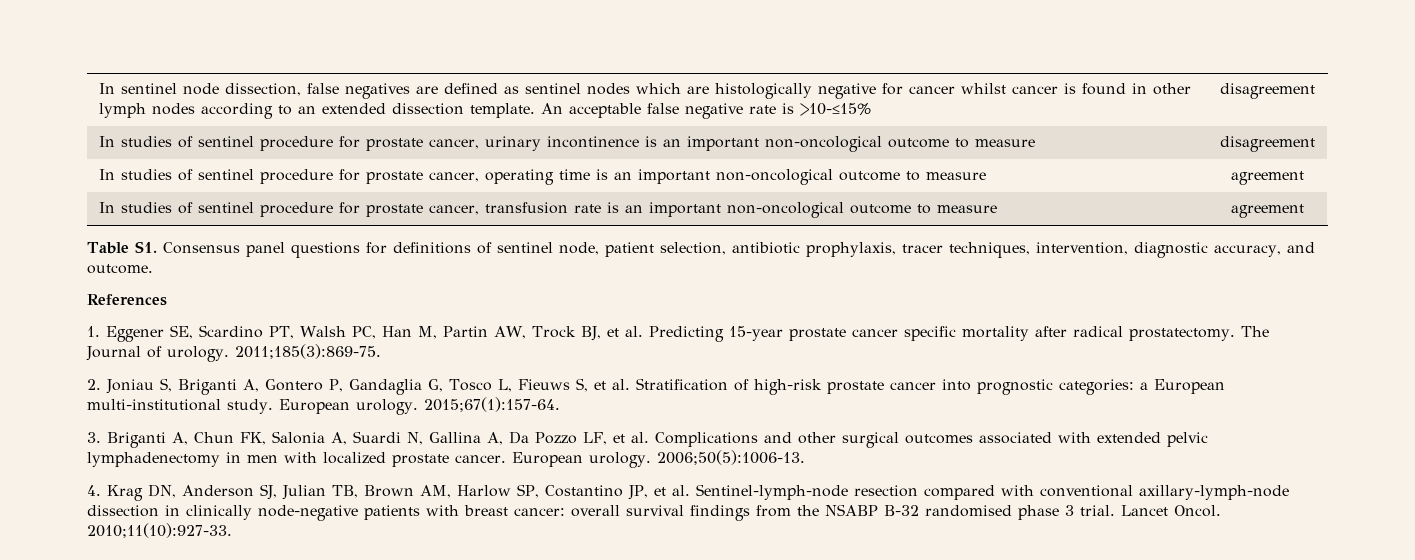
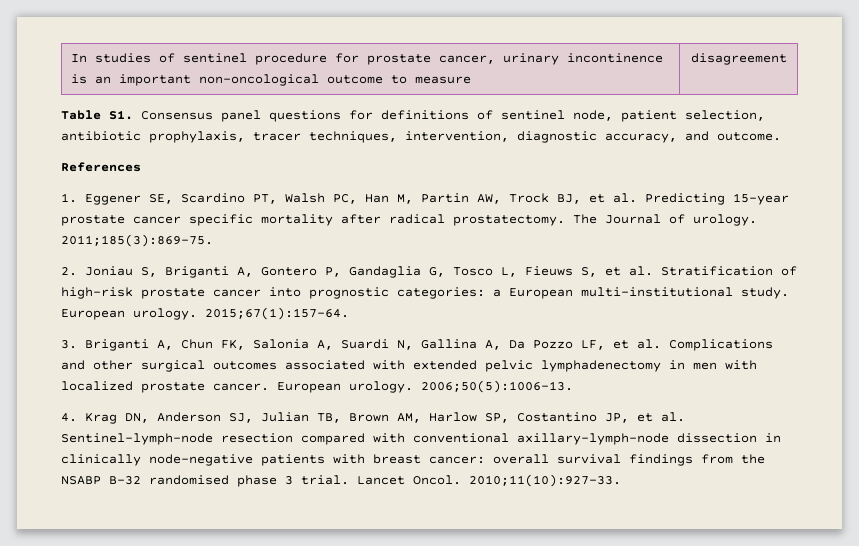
[98,83,1191,99] [98,103,871,119] [1220,83,1315,99] [98,136,115,147] In sentinel node dissection, false negatives are defined as sentinel nodes which are histologically negative for cancer whilst cancer is found in other lymph nodes according to an extended dissection template. An acceptable false negative rate is >10-≤15% | disagreement // In -> [71,54,88,63] In
[98,169,986,185] [1231,171,1304,185] [98,202,997,218] [1231,204,1304,218] // In studies of sentinel procedure for prostate cancer, operating time is an important non-oncological outcome to measure | agreement // In studies of sentinel procedure for prostate cancer, transfusion rate is an important non-oncological outcome to measure | agreement -> (787, 59) none

